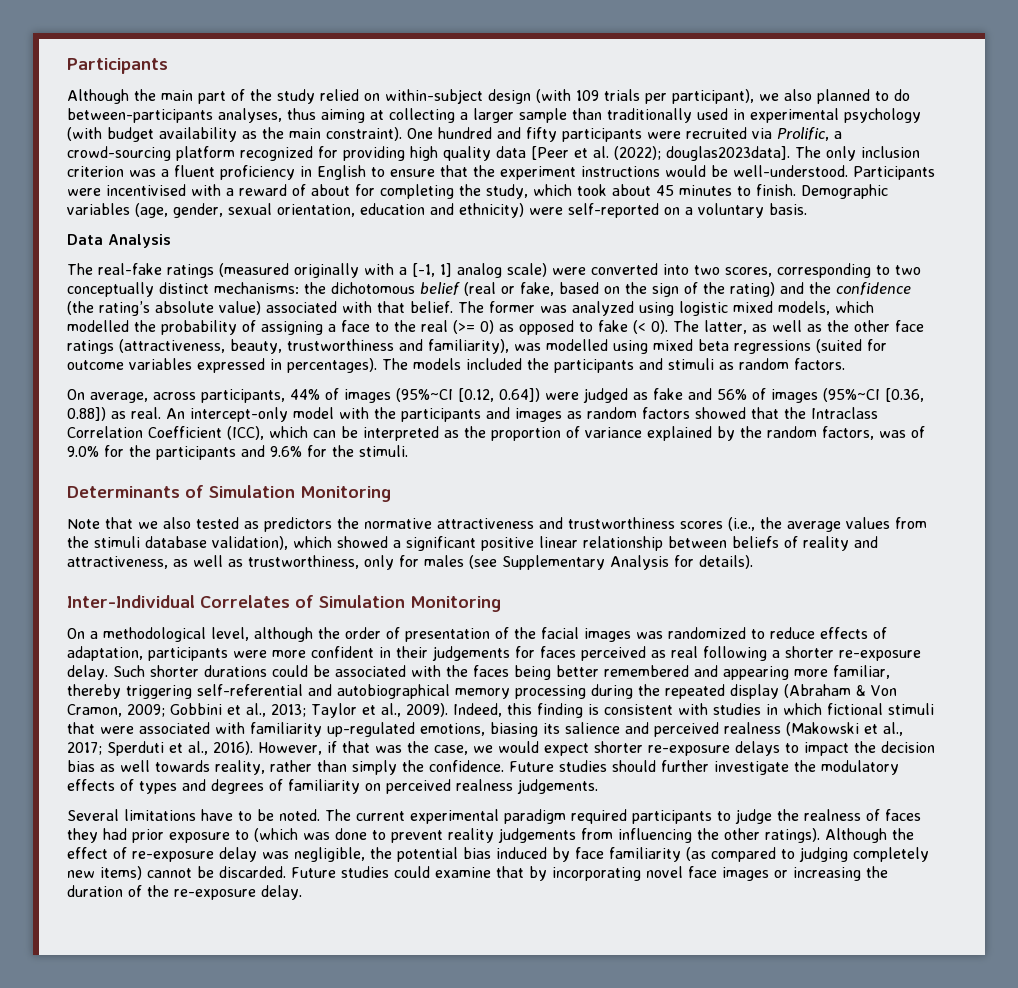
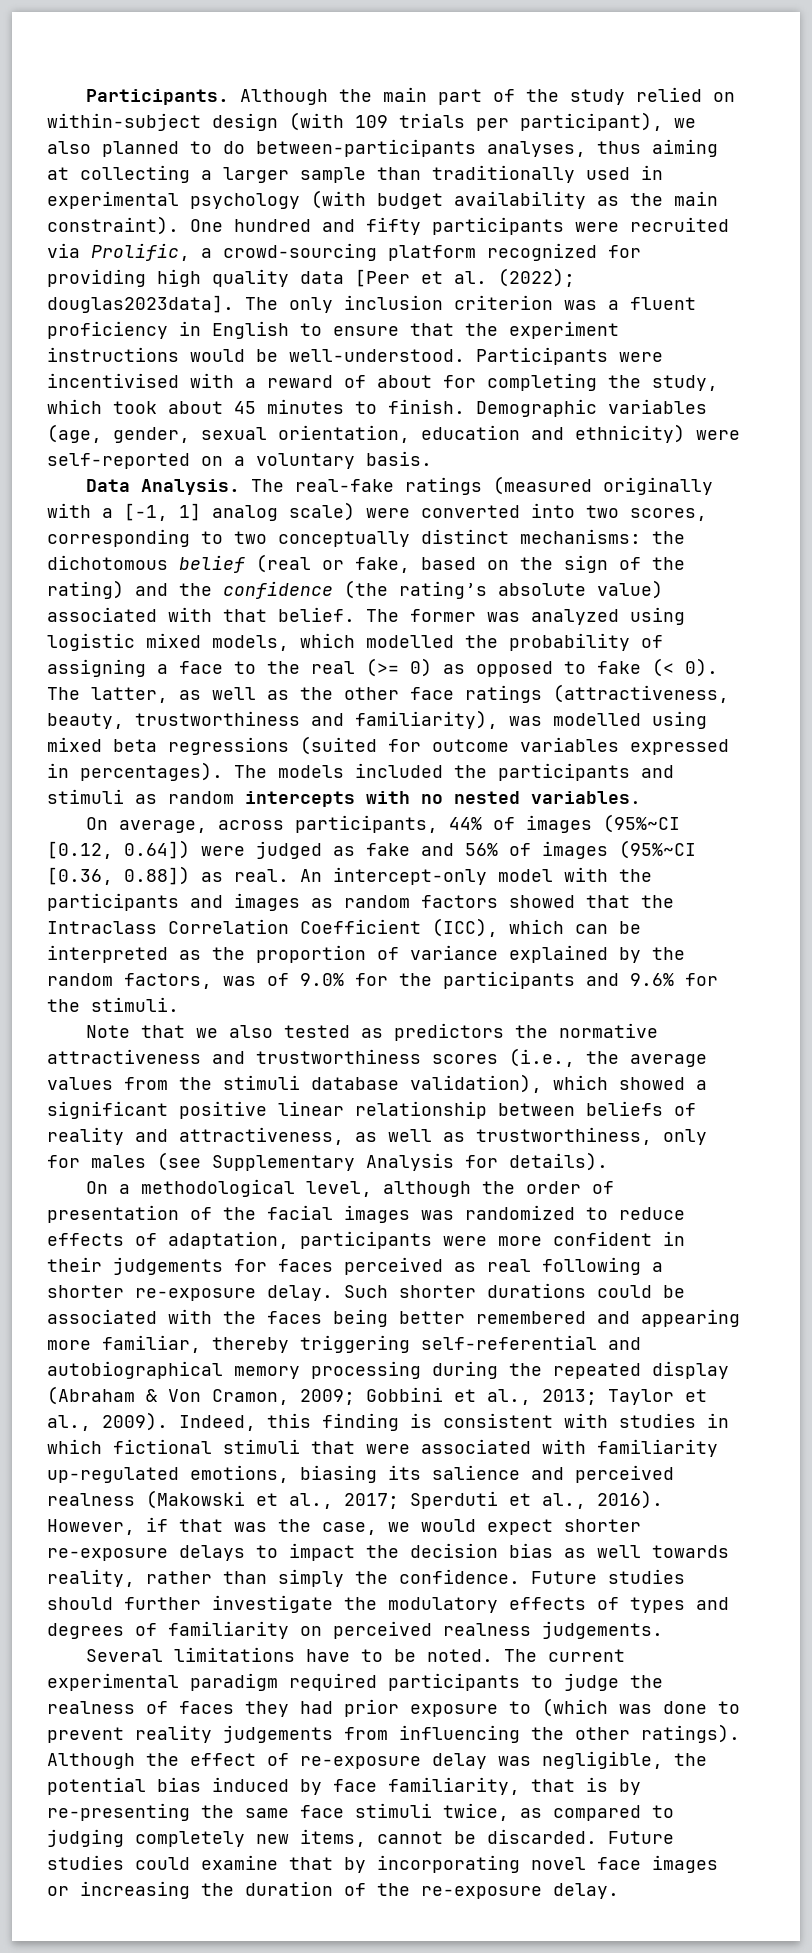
[67,58,168,74] Participants // -> [85,89,229,105] Participants.
[108,234,171,248] Analysis // -> [140,479,240,495] Analysis.
[794,358,845,370] factors. -> [245,791,641,807] intercepts with no nested variables.
[67,485,391,502] // Determinants of Simulation Monitoring -> (179, 1004) none
[67,595,501,612] // Inter-Individual Correlates of Simulation Monitoring -> (608, 1161) none
[609,847,706,862] familiarity (as -> [388,1777,641,1795] [47,1803,542,1821] familiarity, that is by re-presenting the same face stimuli twice, as
[100,866,142,880] items) -> [300,1829,366,1847] items,

